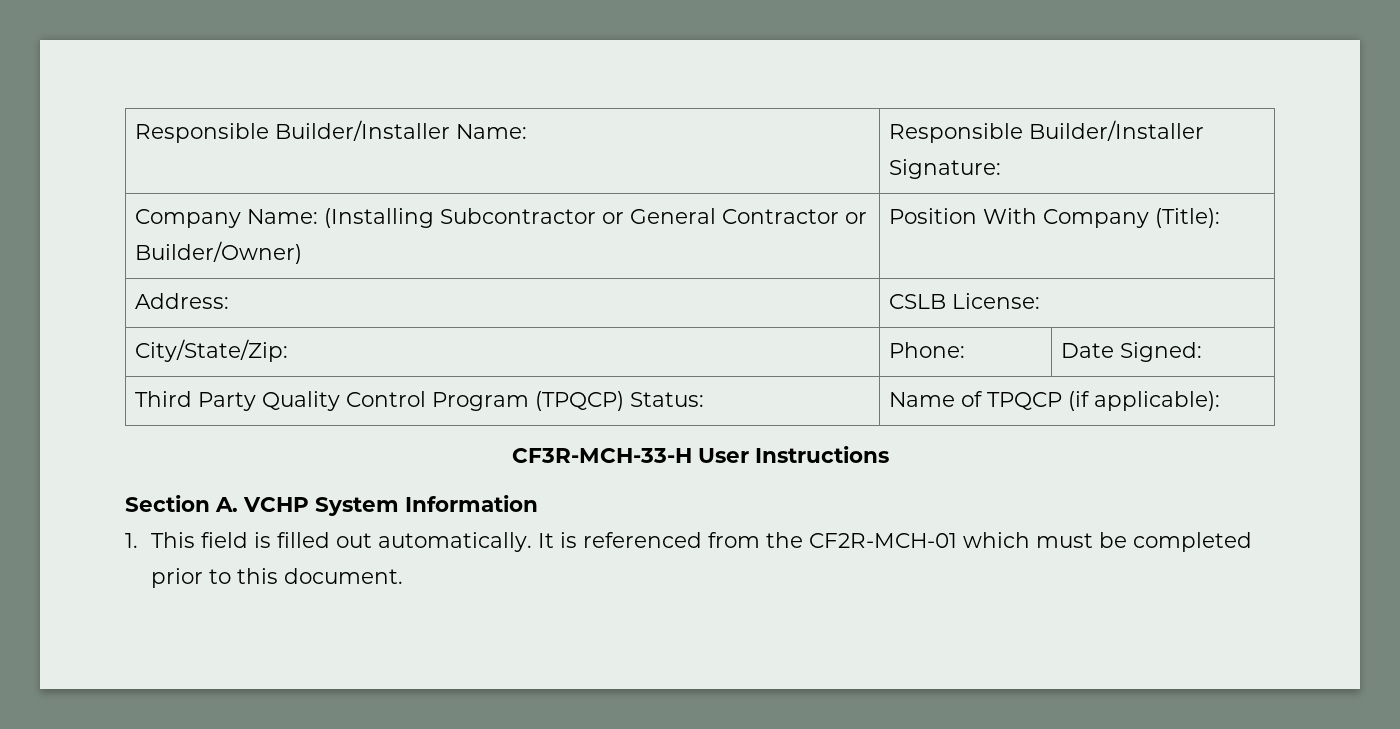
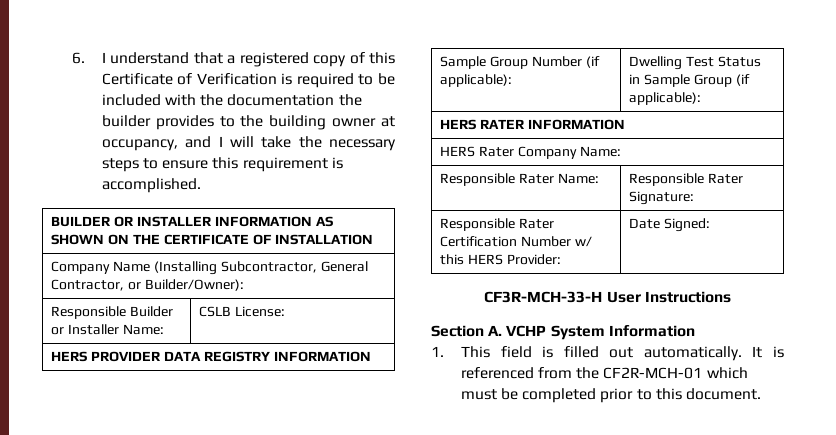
[135,120,528,143] [889,120,1205,143] [889,159,1002,179] [135,208,868,228] [135,241,303,264] [889,208,1221,228] [135,293,230,309] [889,293,1041,309] [135,339,289,362] [889,342,966,358] [1061,342,1203,362] [135,391,705,411] [889,391,1221,411] Responsible Builder/Installer Name: | Responsible Builder/Installer Signature: // Company Name: (Installing Subcontractor or General Contractor or Builder/Owner) | Position With Company (Title): // Address: | CSLB License: // City/State/Zip: | Phone: | Date Signed: // Third Party Quality Control Program (TPQCP) Status: | Name of TPQCP (if applicable): -> [71,52,395,67] [101,73,395,88] [101,94,362,106] [101,115,395,130] [101,136,396,151] [101,157,343,172] [101,178,201,193] [51,216,333,227] [51,234,374,245] [51,261,368,275] [51,279,245,291] [51,306,174,319] [51,324,165,335] [199,306,286,317] [51,351,371,362] [440,56,600,69] [440,74,513,87] [629,56,762,70] [629,74,750,87] [629,92,702,105] [440,119,626,130] [440,146,621,159] [440,173,600,186] [629,173,744,186] [629,191,695,205] [440,218,555,231] [440,236,593,247] [440,254,562,265] [629,218,711,232] 6. I understand that a registered copy of this Certificate of Verification is required to be included with the documentation the builder provides to the building owner at occupancy, and I will take the necessary steps to ensure this requirement is accomplished. // BUILDER OR INSTALLER INFORMATION AS SHOWN ON THE CERTIFICATE OF INSTALLATION // Company Name (Installing Subcontractor, General Contractor, or Builder/Owner): // Responsible Builder or Installer Name: | CSLB License: // HERS PROVIDER DATA REGISTRY INFORMATION // Sample Group Number (if applicable): | Dwelling Test Status in Sample Group (if applicable): // HERS RATER INFORMATION // HERS Rater Company Name: // Responsible Rater Name: | Responsible Rater Signature: // Responsible Rater Certification Number w/ this HERS Provider: | Date Signed:

